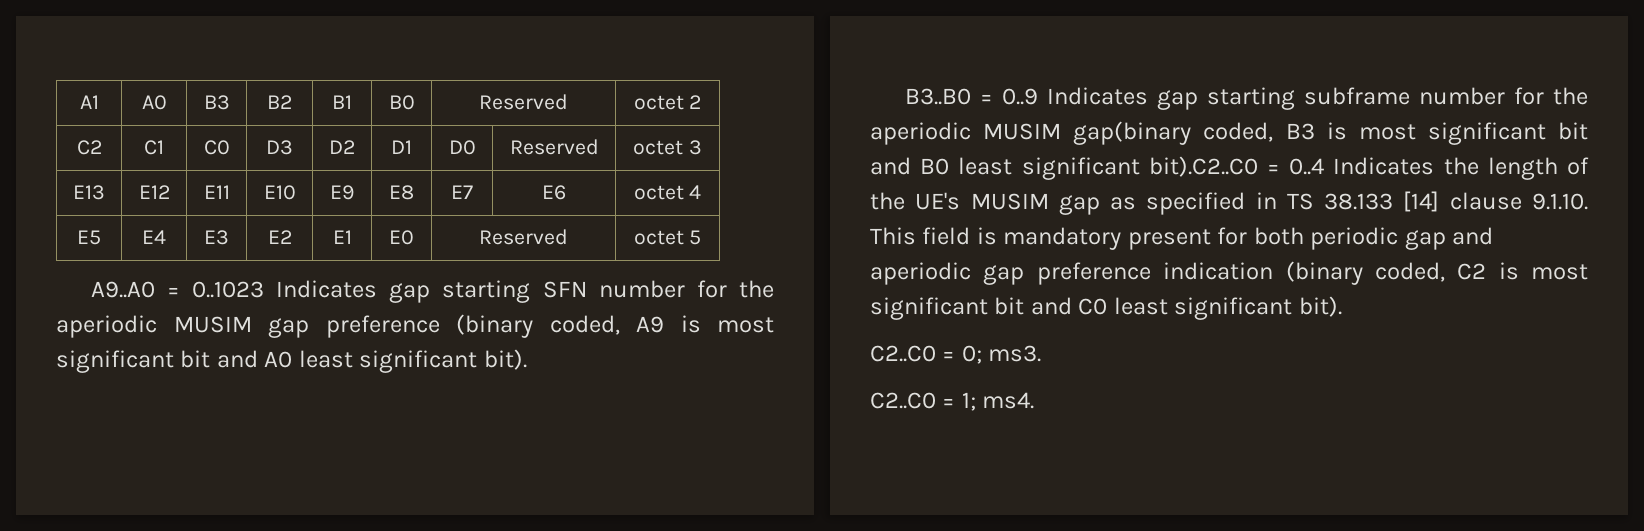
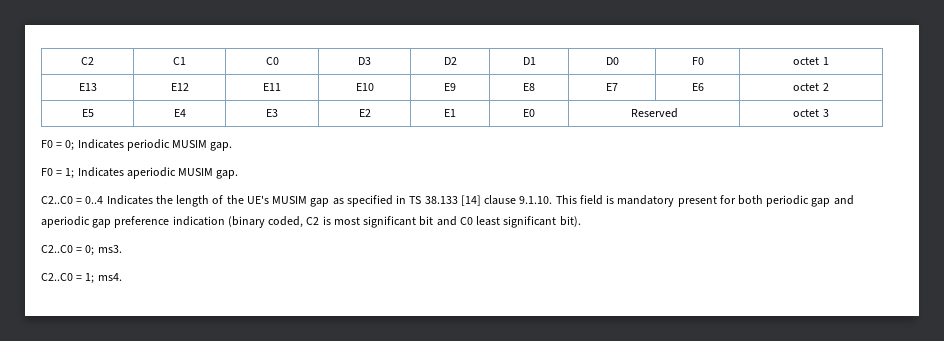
[79,95,99,109] [141,95,167,110] [203,95,230,110] [267,95,292,109] [332,95,352,109] [388,95,415,110] [478,94,568,110] [633,95,702,110] A1 | A0 | B3 | B2 | B1 | B0 | Reserved | octet 2 // -> (81, 61) none
[509,139,599,155] [633,140,702,155] Reserved | octet 3 -> [691,57,704,65] [793,57,829,65] F0 | octet 1
[689,185,702,199] 4 -> [822,83,829,91] 2
[689,230,702,245] [90,280,774,303] [56,314,774,338] [56,349,527,373] [904,87,1588,110] [870,121,1588,145] [870,156,1258,180] 5 // A9..A0 = 0..1023 Indicates gap starting SFN number for the aperiodic MUSIM gap preference (binary coded, A9 is most significant bit and A0 least significant bit). // B3..B0 = 0..9 Indicates gap starting subframe number for the aperiodic MUSIM gap(binary coded, B3 is most significant bit and B0 least significant bit).C2..C0 -> [822,109,829,117] [41,139,233,151] [41,167,239,179] [41,196,73,204] 3 // F0 = 0; Indicates periodic MUSIM gap. // F0 = 1; Indicates aperiodic MUSIM gap. // C2..C0

